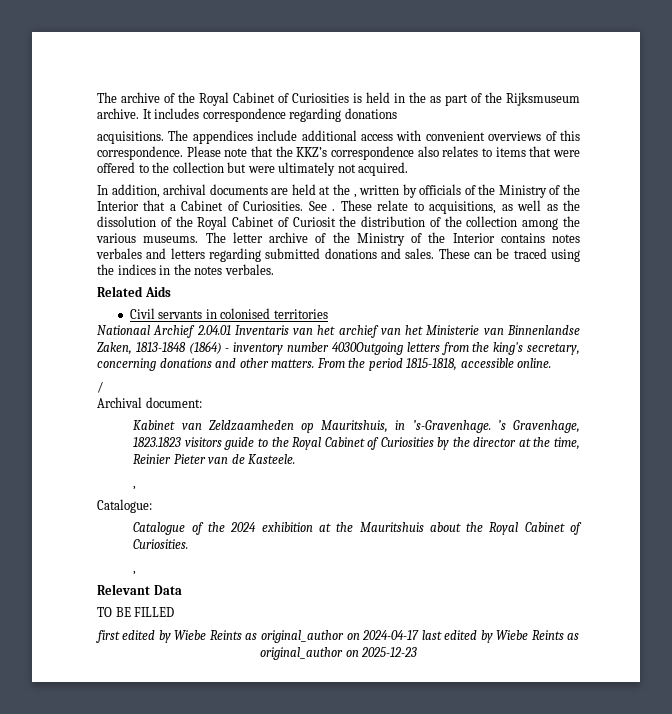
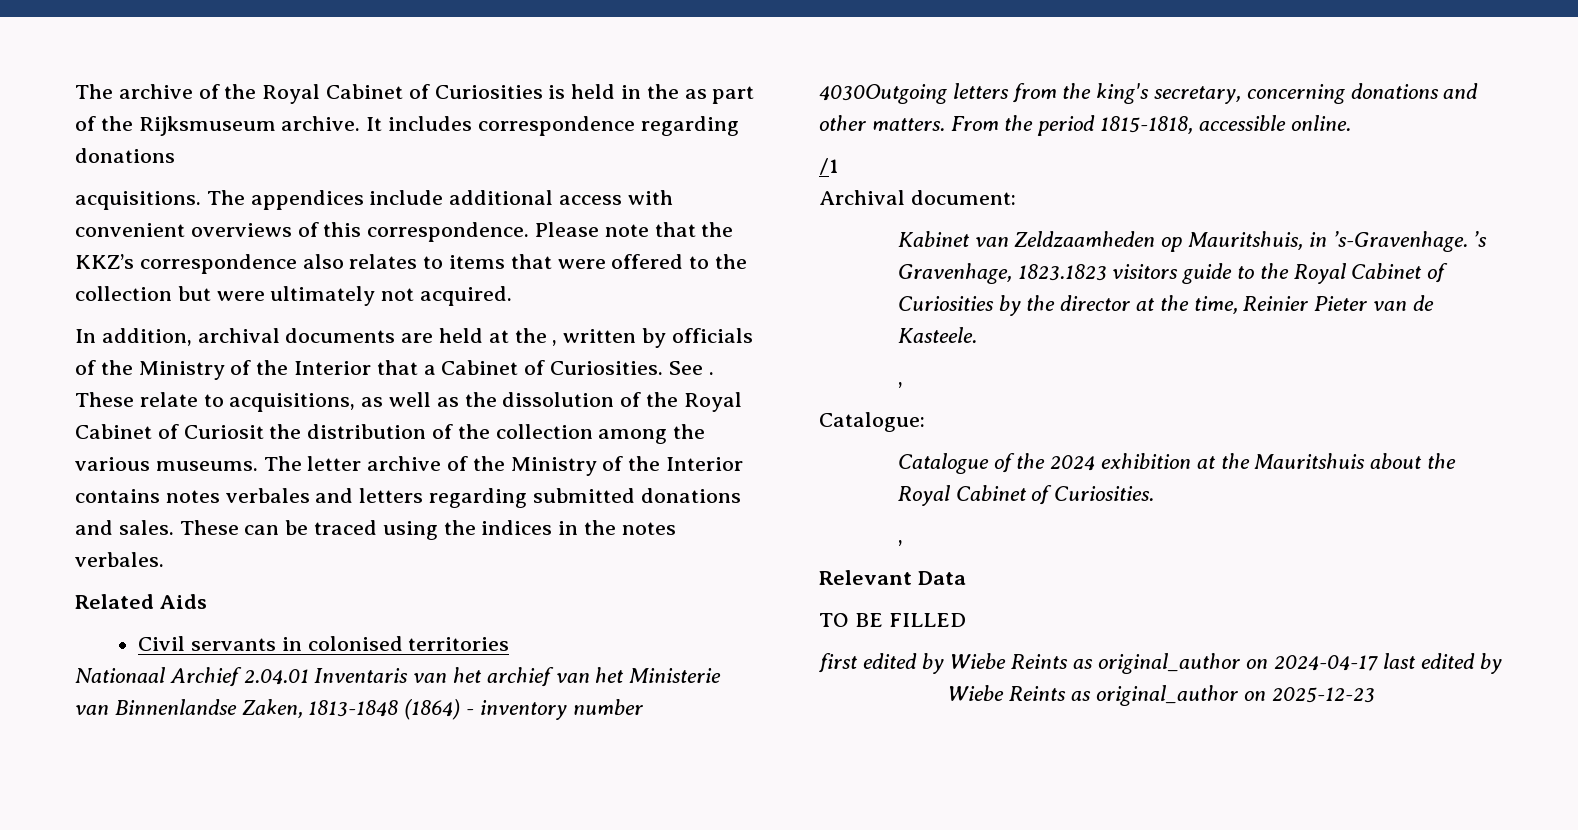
[97,381,103,393] / -> [819,158,838,175] /1

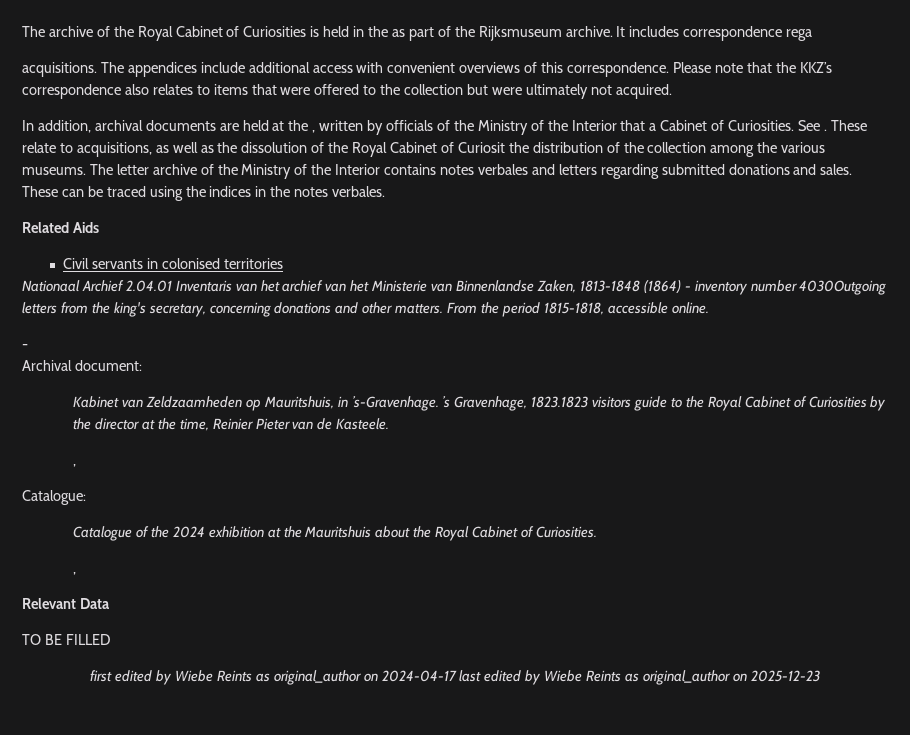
[640,116,739,136] [75,148,175,163] regarding donations -> [786,29,813,41] rega
[819,158,838,175] /1 -> [22,344,28,349] -

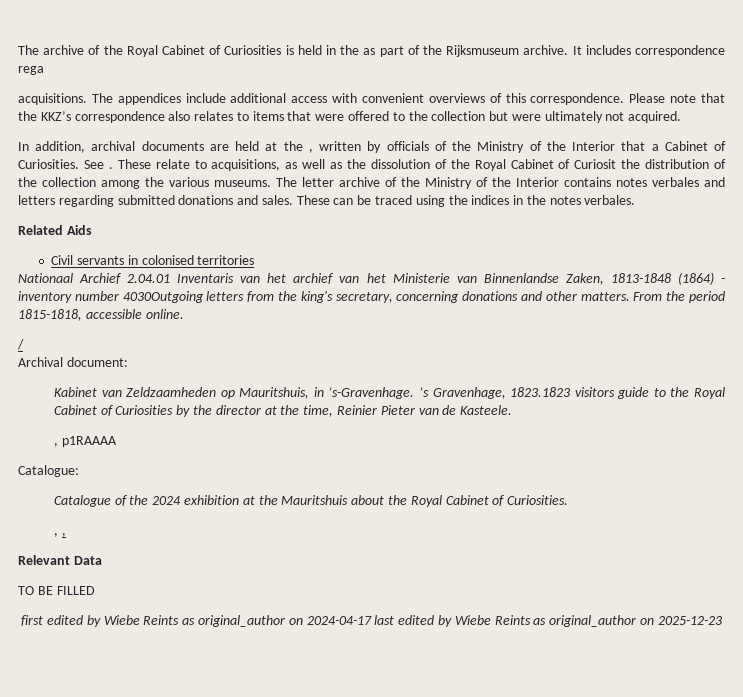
[22,344,28,349] - -> [17,339,24,350] /
(77, 465) none -> [61,436,117,447] p1RAAAA
(77, 573) none -> [61,533,66,537] ,

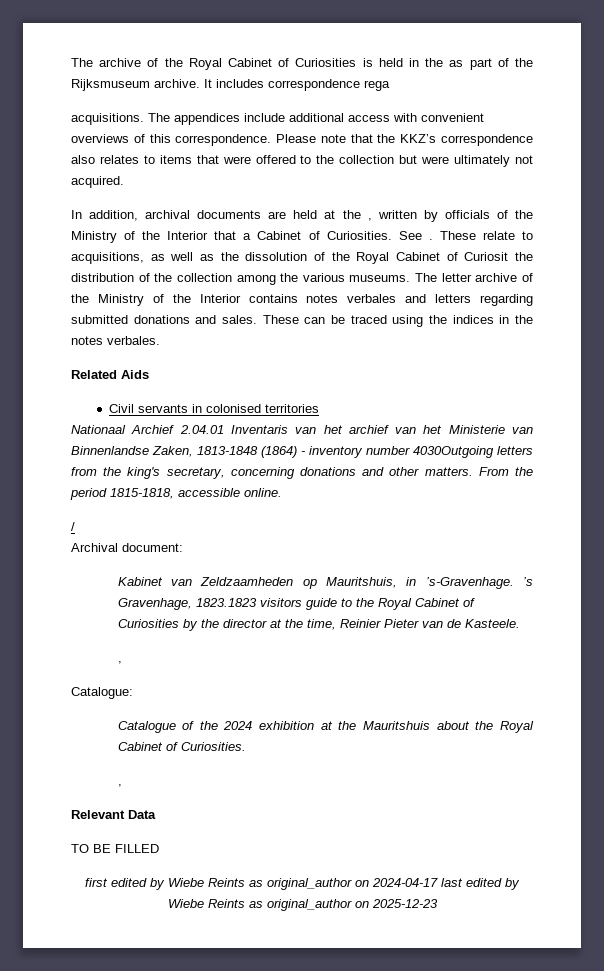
[61,436,117,447] p1RAAAA -> (122, 662) none
[61,533,66,537] , -> (122, 785) none

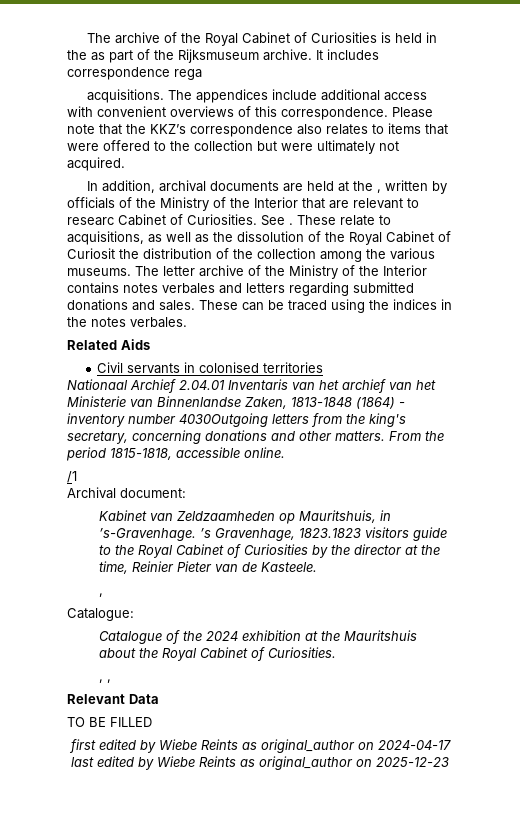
[243,233,252,240] a -> [329,198,419,209] [67,217,114,226] are relevant to researc
[71,522,75,531] / -> [67,471,77,483] /1
(122, 785) none -> [107,679,112,683] ,

